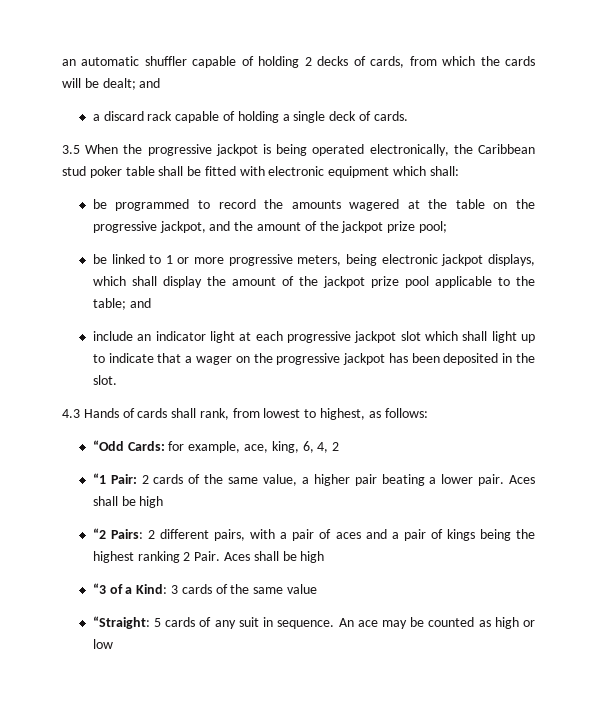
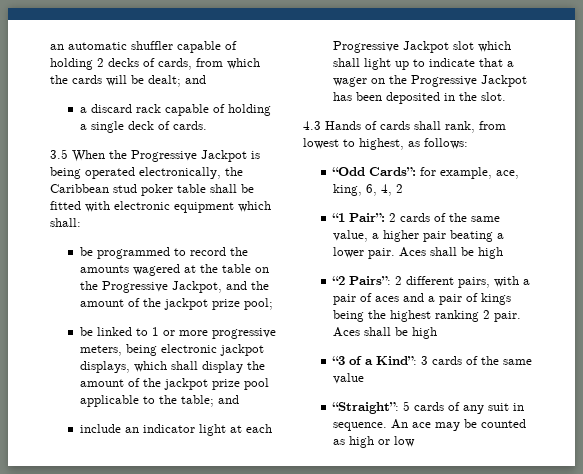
[147,144,258,156] progressive jackpot -> [131,150,247,162] Progressive Jackpot
[92,221,206,233] progressive jackpot, -> [102,281,223,293] Progressive Jackpot,
[286,331,397,343] progressive jackpot -> [333,41,450,53] Progressive Jackpot
[276,353,386,365] progressive jackpot -> [411,75,528,87] Progressive Jackpot
[127,441,165,451] Cards: -> [369,167,417,176] Cards”:
[110,474,137,484] Pair: -> [349,213,386,222] Pair”:
[110,529,143,539] Pairs: -> [349,276,392,285] Pairs”:
[194,551,221,561] Pair. -> [494,311,522,322] pair.
[136,584,168,594] Kind: -> [376,356,418,365] Kind”:
[92,616,150,629] “Straight: -> [332,402,400,414] “Straight”:

